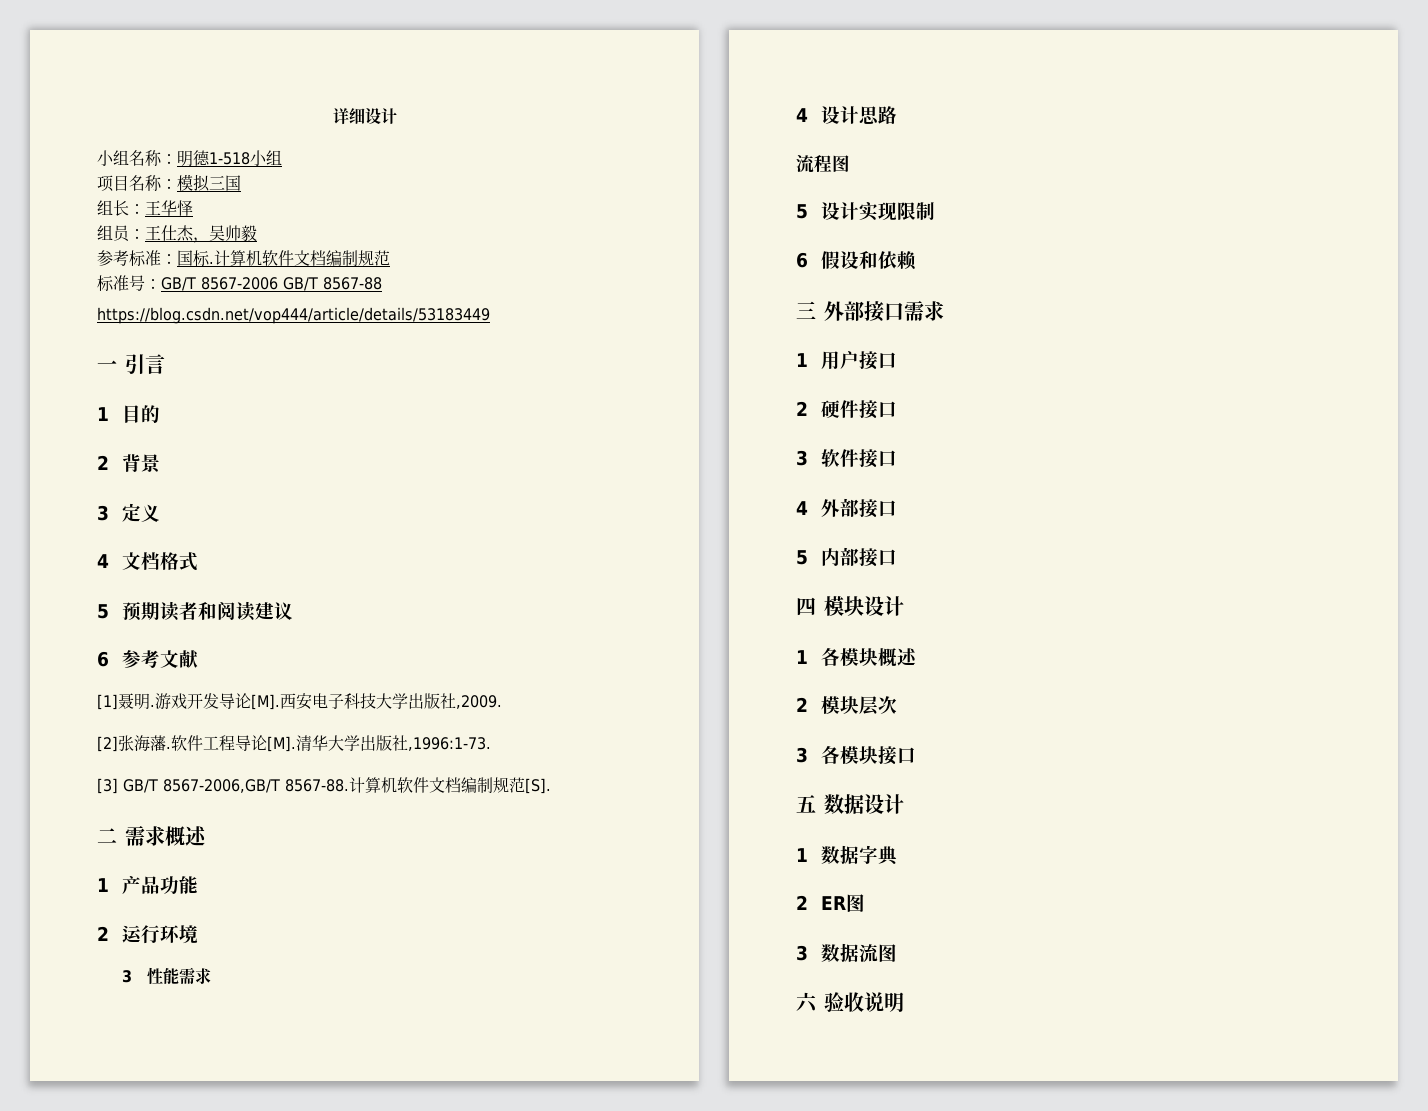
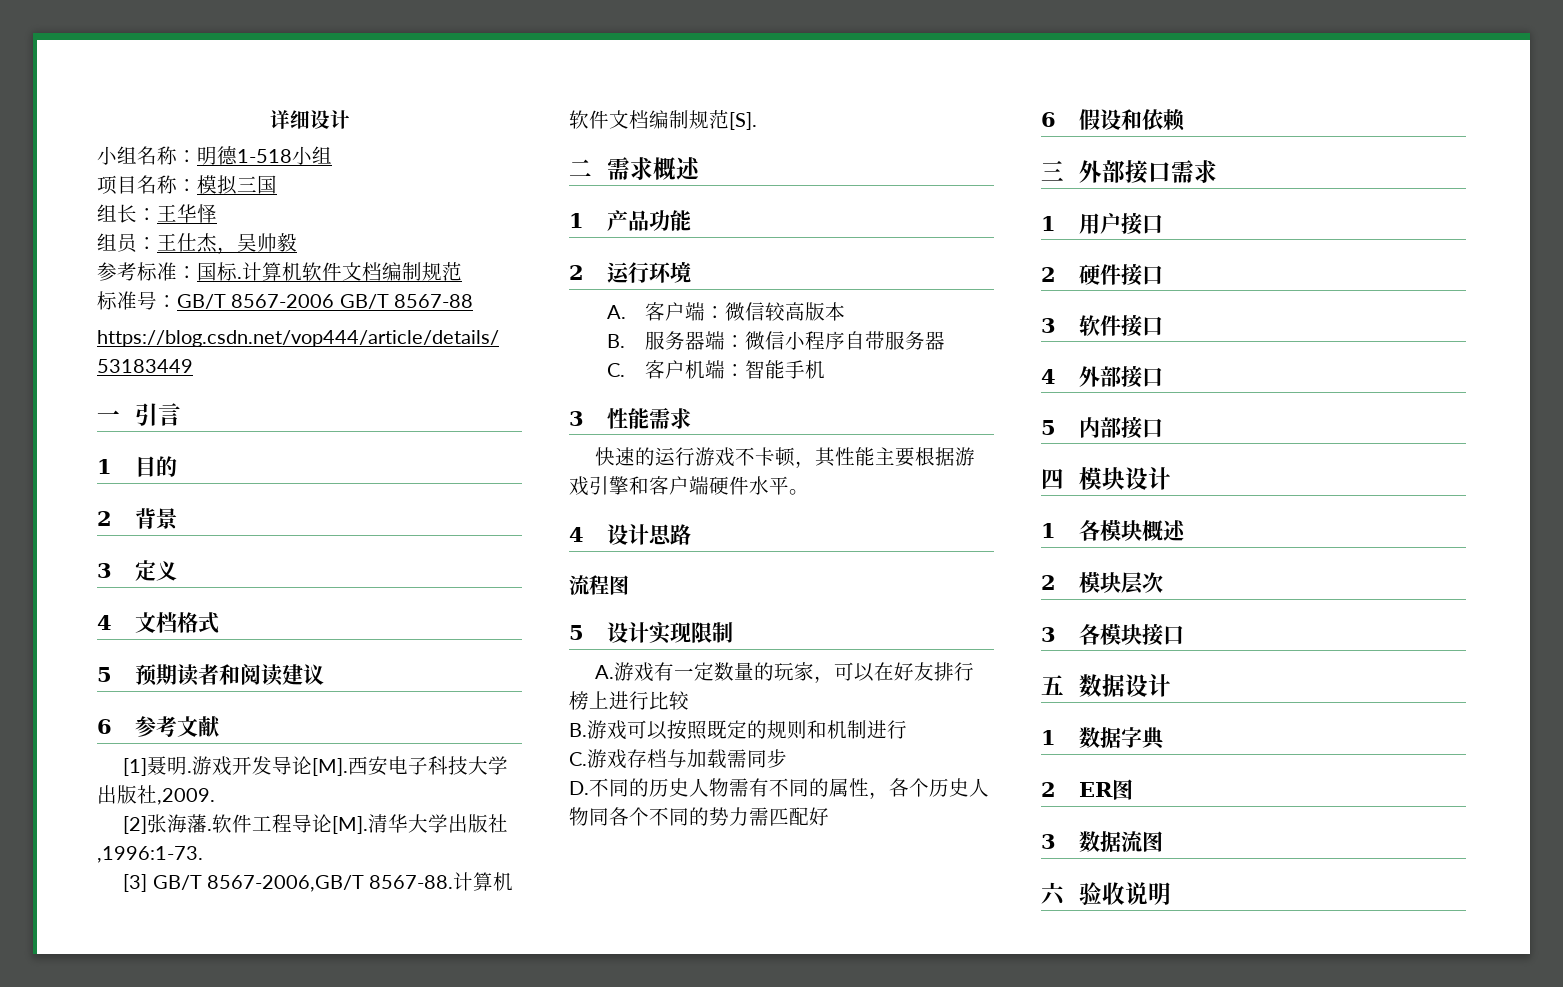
[121,967,211,984] 3性能需求 -> [607,302,846,321] [607,331,946,350] [607,360,826,379] [569,407,692,429] [595,447,976,468] [569,476,809,496] A.客户端：微信较高版本 // B.服务器端：微信小程序自带服务器 // C.客户机端：智能手机 // 3性能需求 // 快速的运行游戏不卡顿，其性能主要根据游戏引擎和客户端硬件水平。
(935, 211) none -> [595,662,975,683] [569,691,689,710] [569,720,907,740] [569,749,787,769] [569,778,989,799] [569,807,829,826] // A.游戏有一定数量的玩家，可以在好友排行榜上进行比较 // B.游戏可以按照既定的规则和机制进行 // C.游戏存档与加载需同步 // D.不同的历史人物需有不同的属性，各个历史人物同各个不同的势力需匹配好

